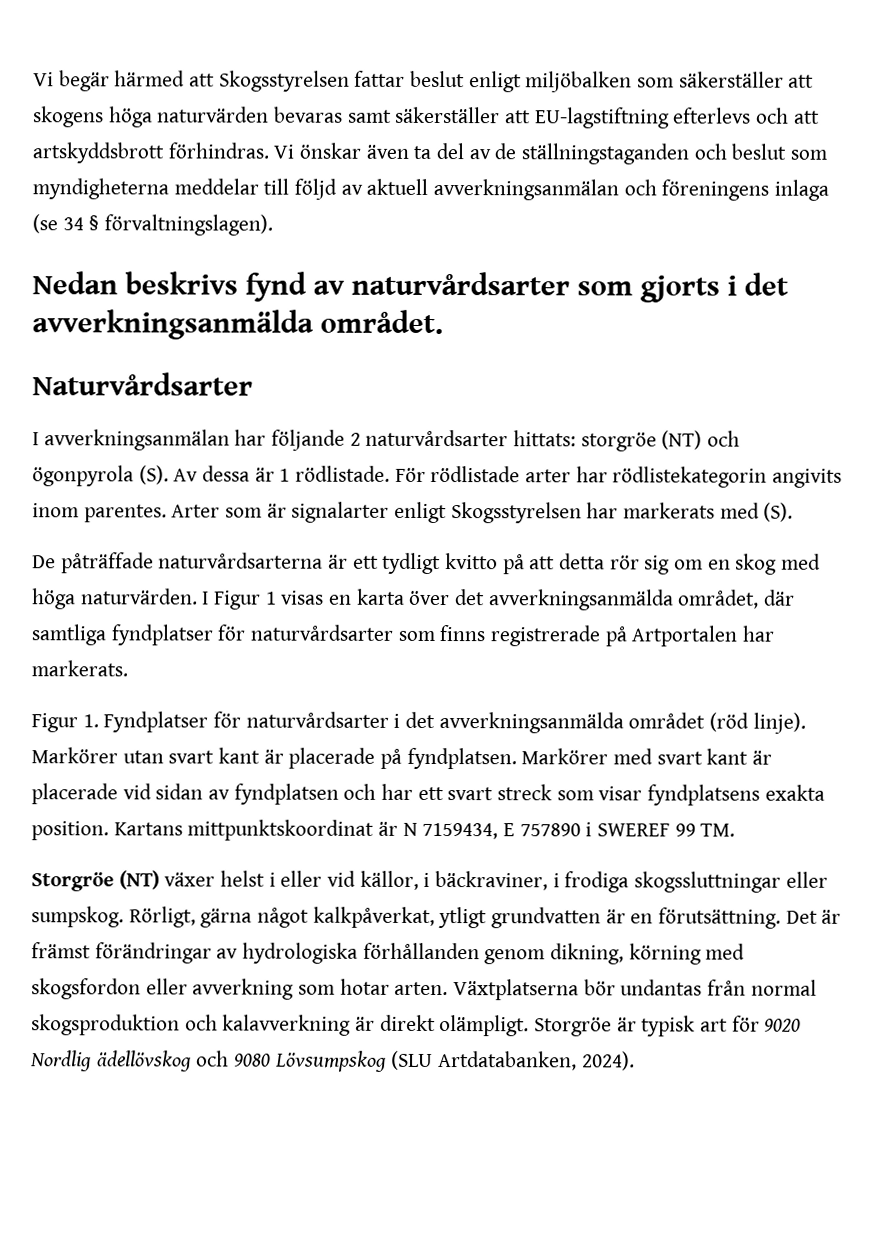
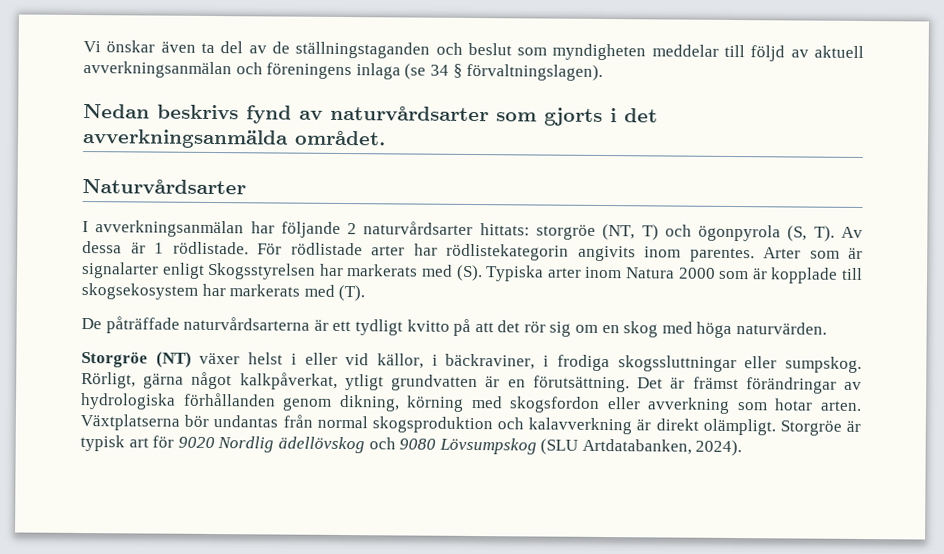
[33,70,815,93] [33,106,820,129] [32,142,295,164] Vi begär härmed att Skogsstyrelsen fattar beslut enligt miljöbalken som säkerställer att skogens höga naturvärden bevaras samt säkerställer att EU-lagstiftning efterlevs och att artskyddsbrott förhindras. Vi -> [83,41,101,53] Vi
[32,178,169,200] myndigheterna -> [552,43,647,61] myndigheten
[661,430,741,450] [32,465,169,487] (NT) och ögonpyrola (S). -> [602,223,835,242] (NT, T) och ögonpyrola (S, T).
(794, 512) none -> [485,265,864,284] [81,283,366,302] Typiska arter inom Natura 2000 som är kopplade till skogsekosystem har markerats med (T).
[559,553,606,570] detta -> [497,320,521,333] det
[202,588,796,611] [31,624,775,647] [31,660,128,677] [31,711,806,734] [31,747,773,770] [31,783,825,806] [31,819,736,841] I Figur 1 visas en karta över det avverkningsanmälda området, där samtliga fyndplatser för naturvårdsarter som finns registrerade på Artportalen har markerats. // Figur 1. Fyndplatser för naturvårdsarter i det avverkningsanmälda området (röd linje). Markörer utan svart kant är placerade på fyndplatsen. Markörer med svart kant är placerade vid sidan av fyndplatsen och har ett svart streck som visar fyndplatsens exakta position. Kartans mittpunktskoordinat är N 7159434, E 757890 i SWEREF 99 TM. -> (828, 328) none

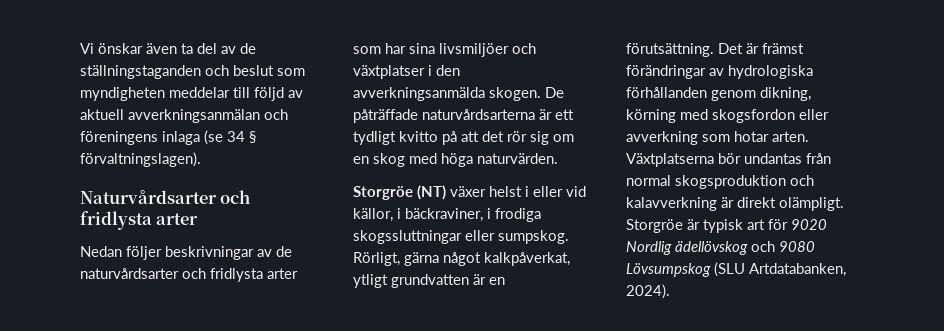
[83,104,658,126] [82,129,386,149] [82,179,246,195] [82,220,864,242] [82,241,863,263] [81,262,864,284] [81,283,366,302] Nedan beskrivs fynd av naturvårdsarter som gjorts i det avverkningsanmälda området. // Naturvårdsarter // I avverkningsanmälan har följande 2 naturvårdsarter hittats: storgröe (NT, T) och ögonpyrola (S, T). Av dessa är 1 rödlistade. För rödlistade arter har rödlistekategorin angivits inom parentes. Arter som är signalarter enligt Skogsstyrelsen har markerats med (S). Typiska arter inom Natura 2000 som är kopplade till skogsekosystem har markerats med (T). // -> [80,190,251,204] [80,211,199,230] [80,246,292,260] [80,268,298,282] [353,43,536,57] [353,65,460,79] [353,87,541,101] Naturvårdsarter och fridlysta arter // Nedan följer beskrivningar av de naturvårdsarter och fridlysta arter som har sina livsmiljöer och växtplatser i den avverkningsanmälda skogen.

